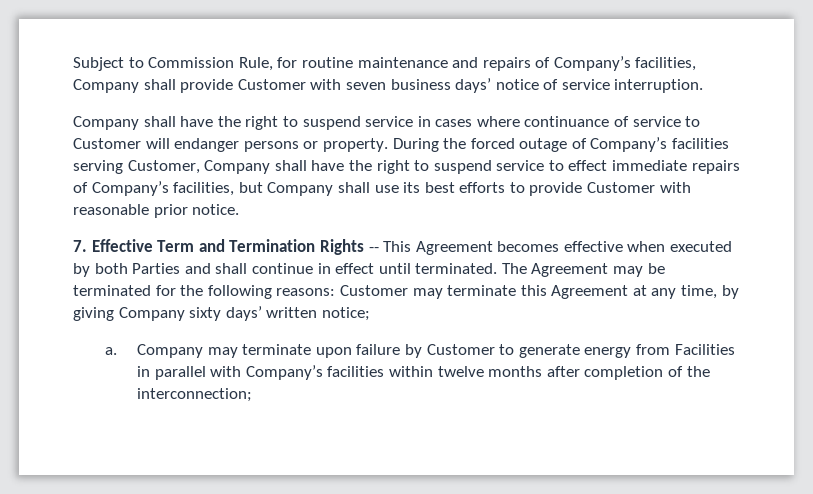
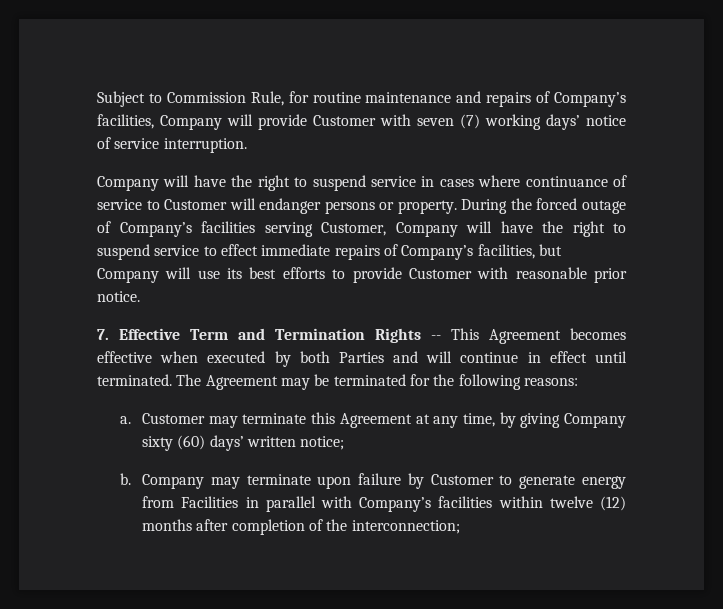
[143,79,176,90] shall -> [227,114,253,126] will
[390,79,451,90] business -> [460,114,541,130] (7) working
[143,116,176,127] shall -> [163,175,190,187] will
[274,160,307,171] shall -> [466,221,492,233] will
[337,182,370,193] shall -> [165,267,192,279] will
[215,263,248,274] shall -> [426,351,453,363] will
(336, 292) none -> [119,416,131,424] // a.
(222, 314) none -> [177,435,206,450] (60)
[105,347,118,355] a. -> [119,473,131,485] b.
(484, 371) none -> [600,496,626,511] (12)

